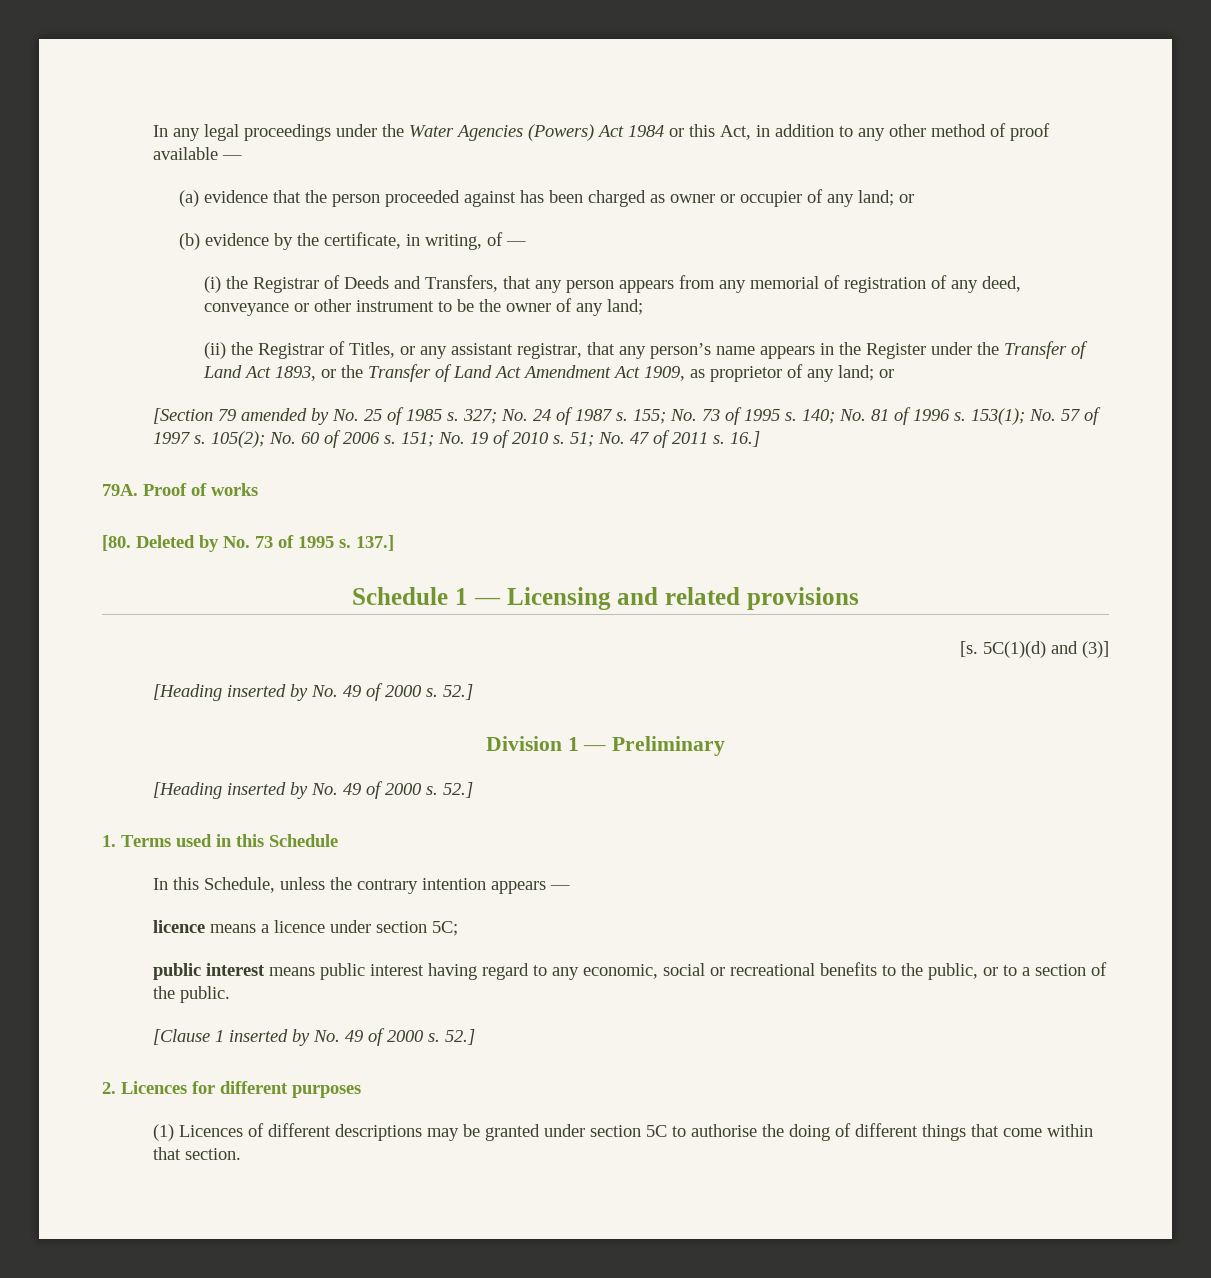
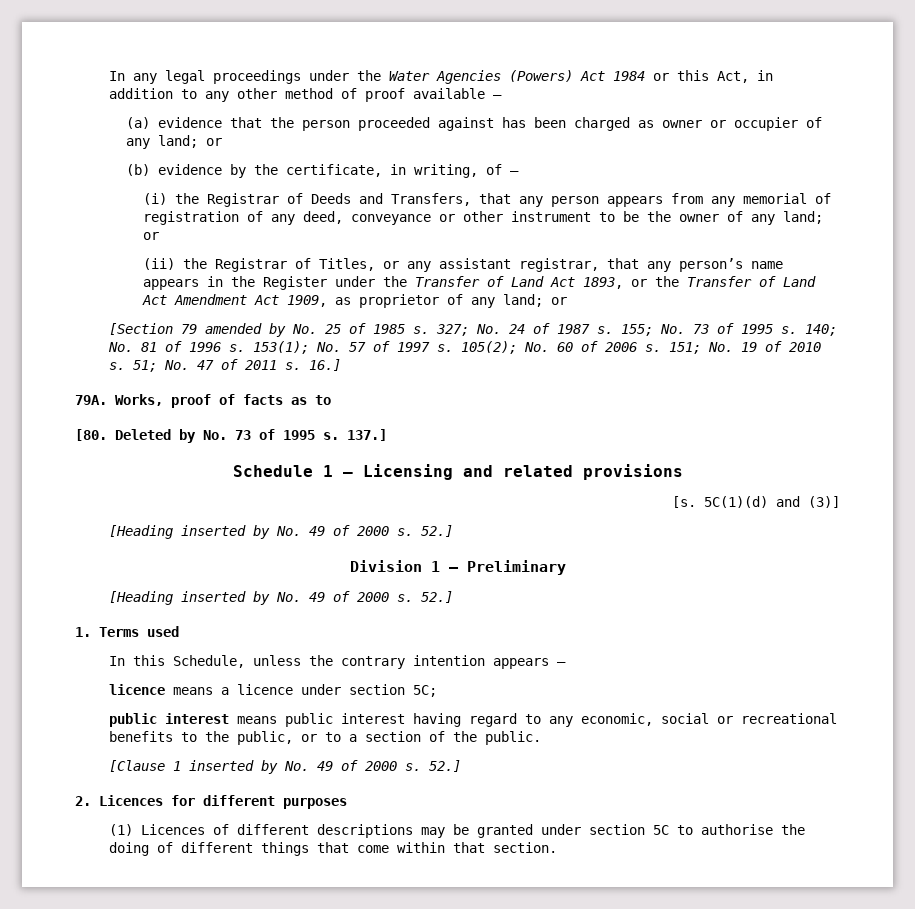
(643, 307) none -> [143,232,160,240] or
[143,483,258,496] Proof of works -> [115,394,331,408] Works, proof of facts as to
[216,834,338,847] in this Schedule -> (179, 631) none

